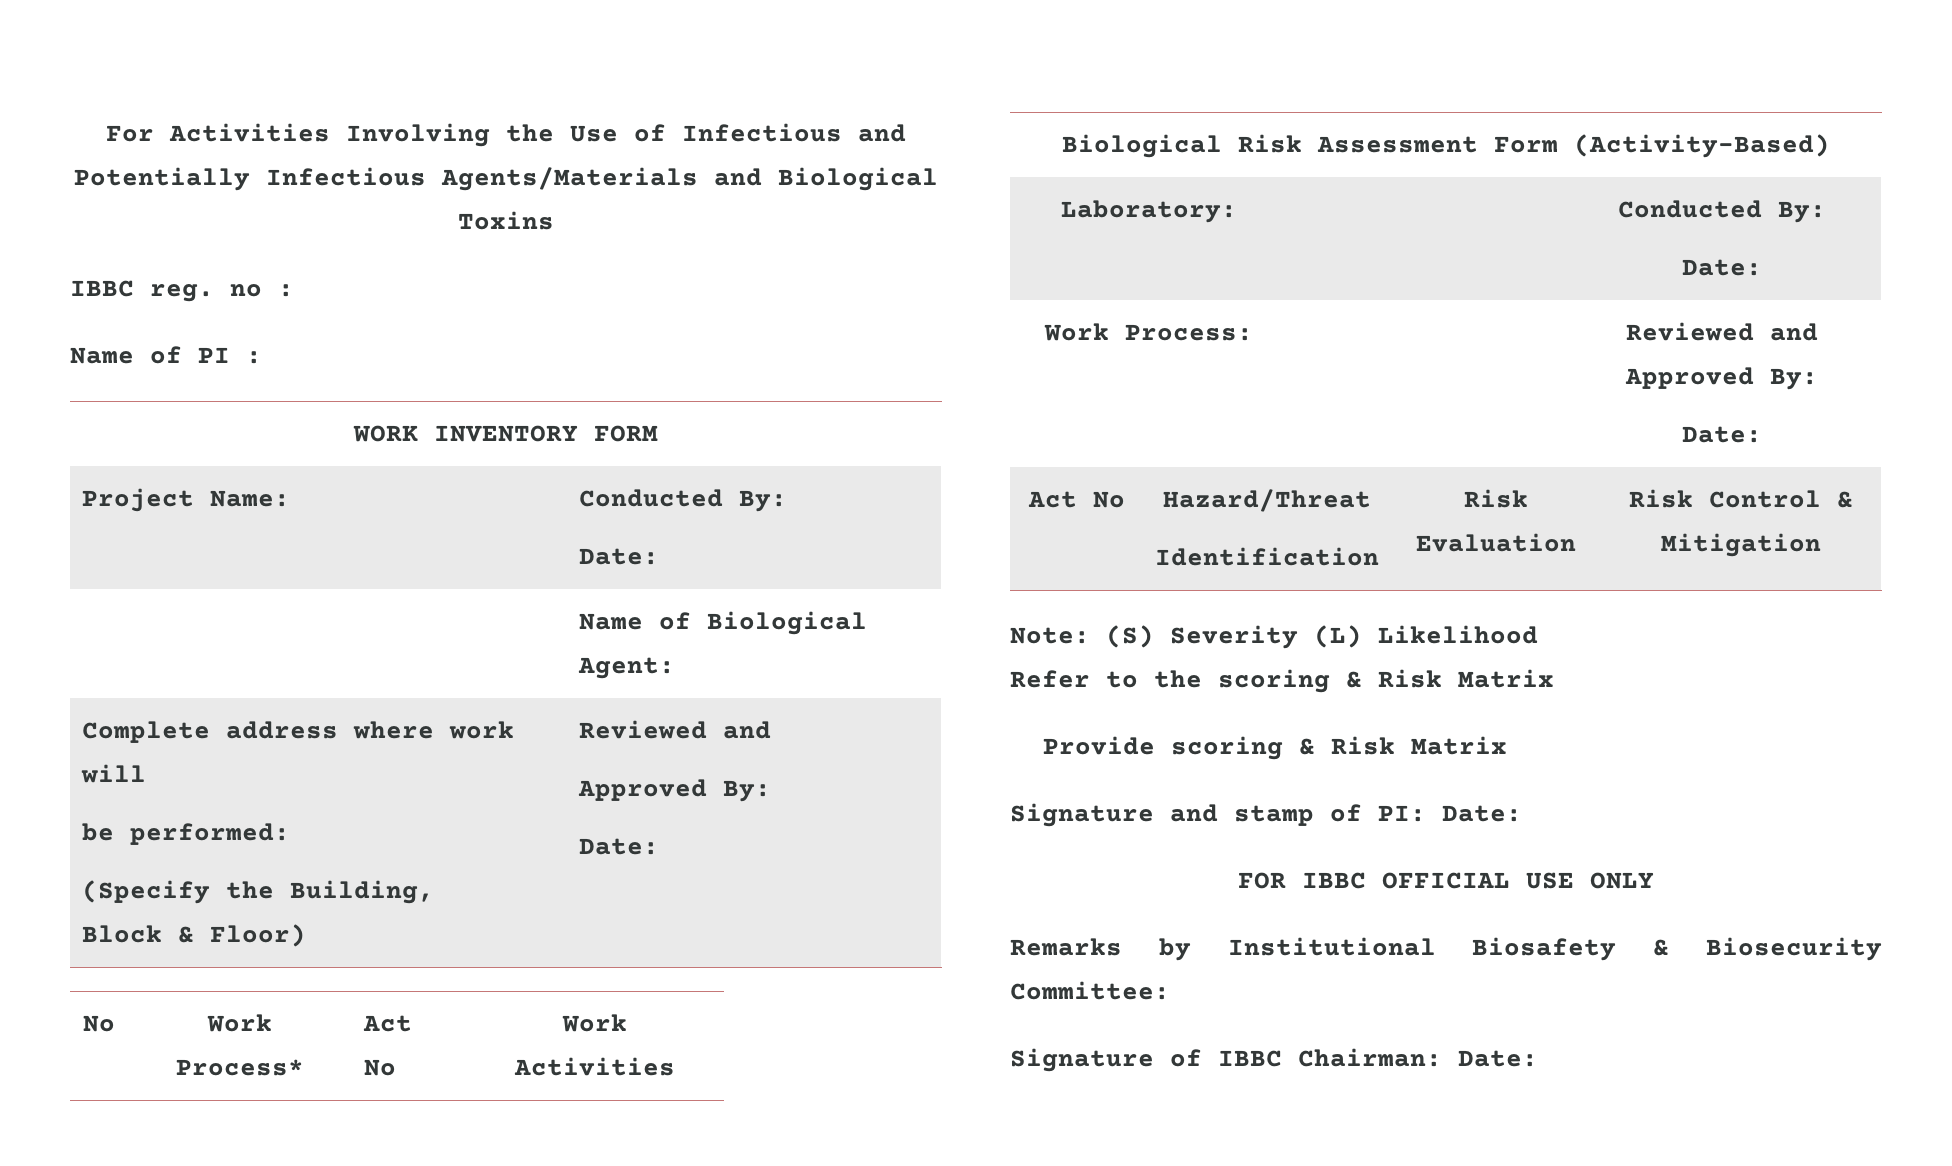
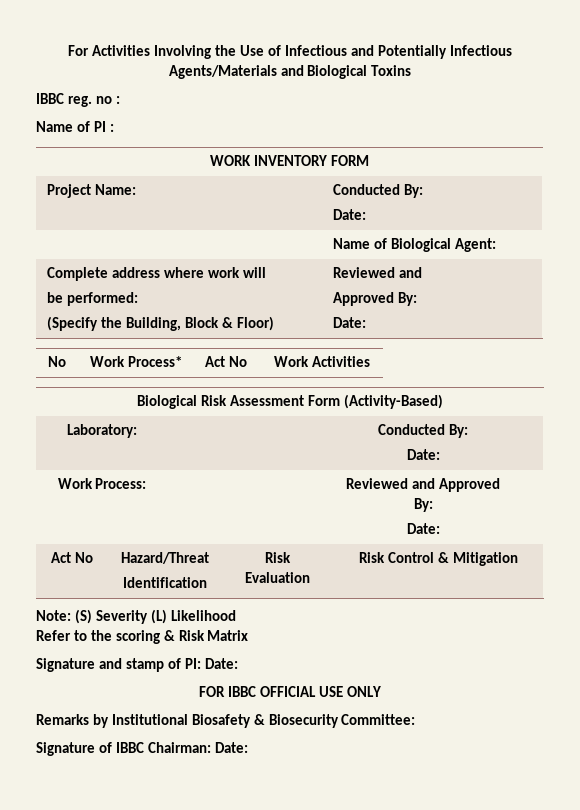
[1043,736,1508,760] // Provide scoring & Risk Matrix -> (249, 635) none

